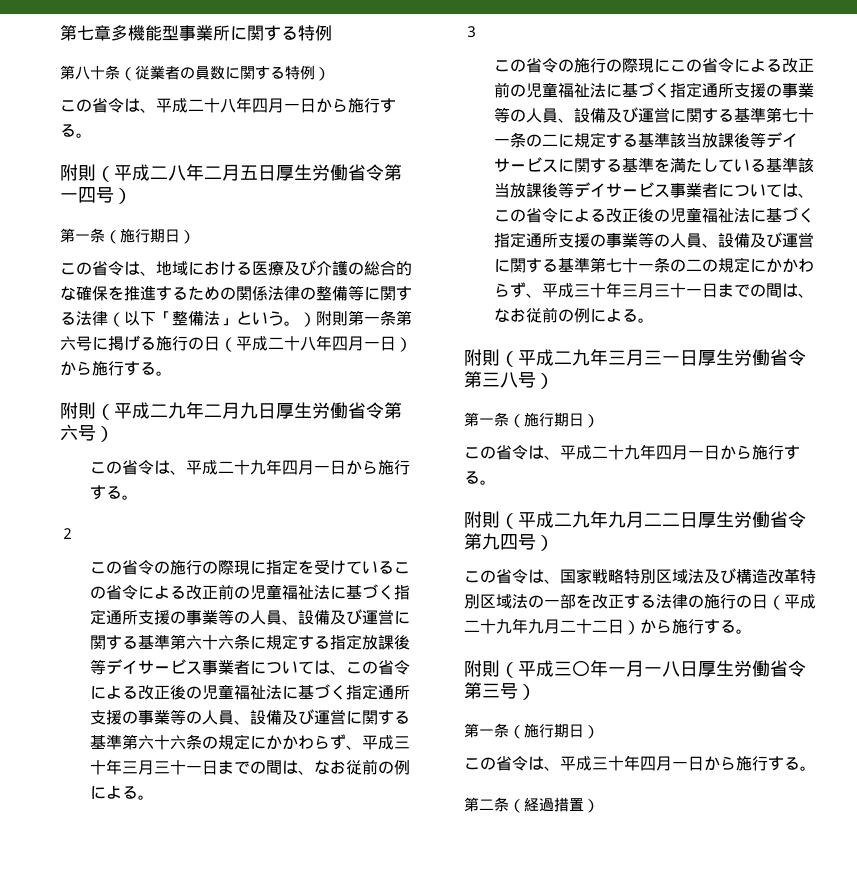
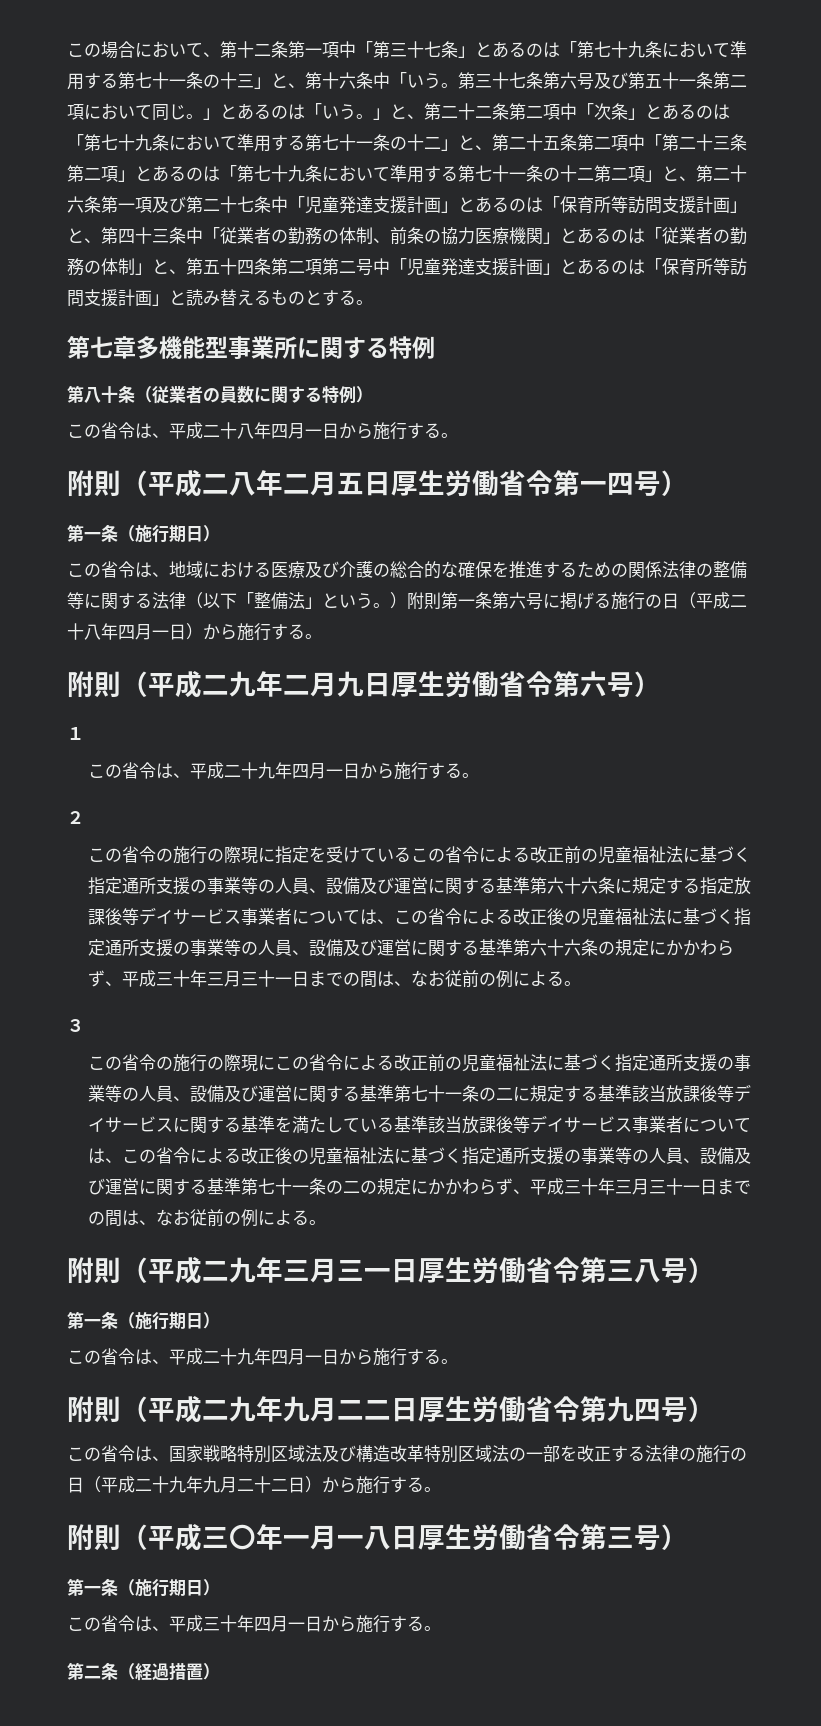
(60, 33) none -> [67,41,747,59] [67,72,747,90] [67,103,730,121] [67,134,747,152] [67,165,747,183] [67,196,747,214] [67,227,747,245] [67,258,747,276] [67,289,373,307] この場合において、第十二条第一項中「第三十七条」とあるのは「第七十九条において準用する第七十一条の十三」と、第十六条中「いう。第三十七条第六号及び第五十一条第二項において同じ。」とあるのは「いう。」と、第二十二条第二項中「次条」とあるのは「第七十九条において準用する第七十一条の十二」と、第二十五条第二項中「第二十三条第二項」とあるのは「第七十九条において準用する第七十一条の十二第二項」と、第二十六条第一項及び第二十七条中「児童発達支援計画」とあるのは「保育所等訪問支援計画」と、第四十三条中「従業者の勤務の体制、前条の協力医療機関」とあるのは「従業者の勤務の体制」と、第五十四条第二項第二号中「児童発達支援計画」とあるのは「保育所等訪問支援計画」と読み替えるものとする。 //
(114, 434) none -> [67,727,84,740] // １

